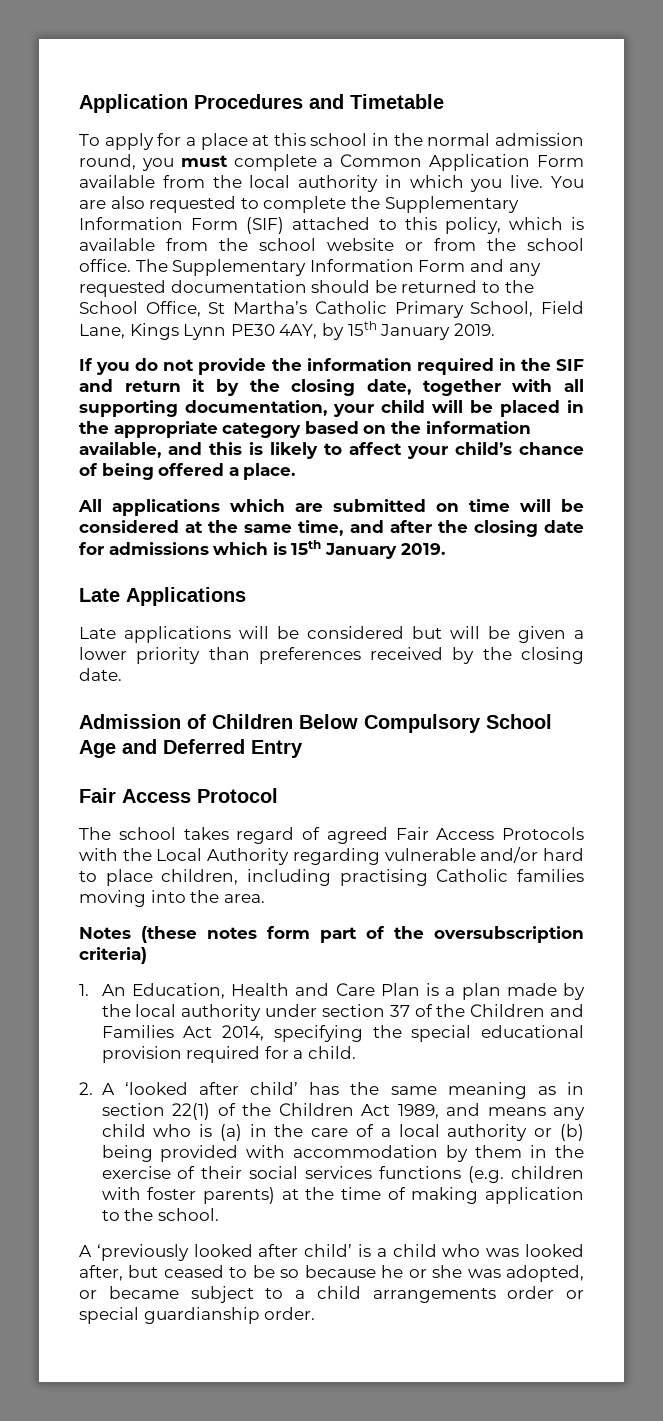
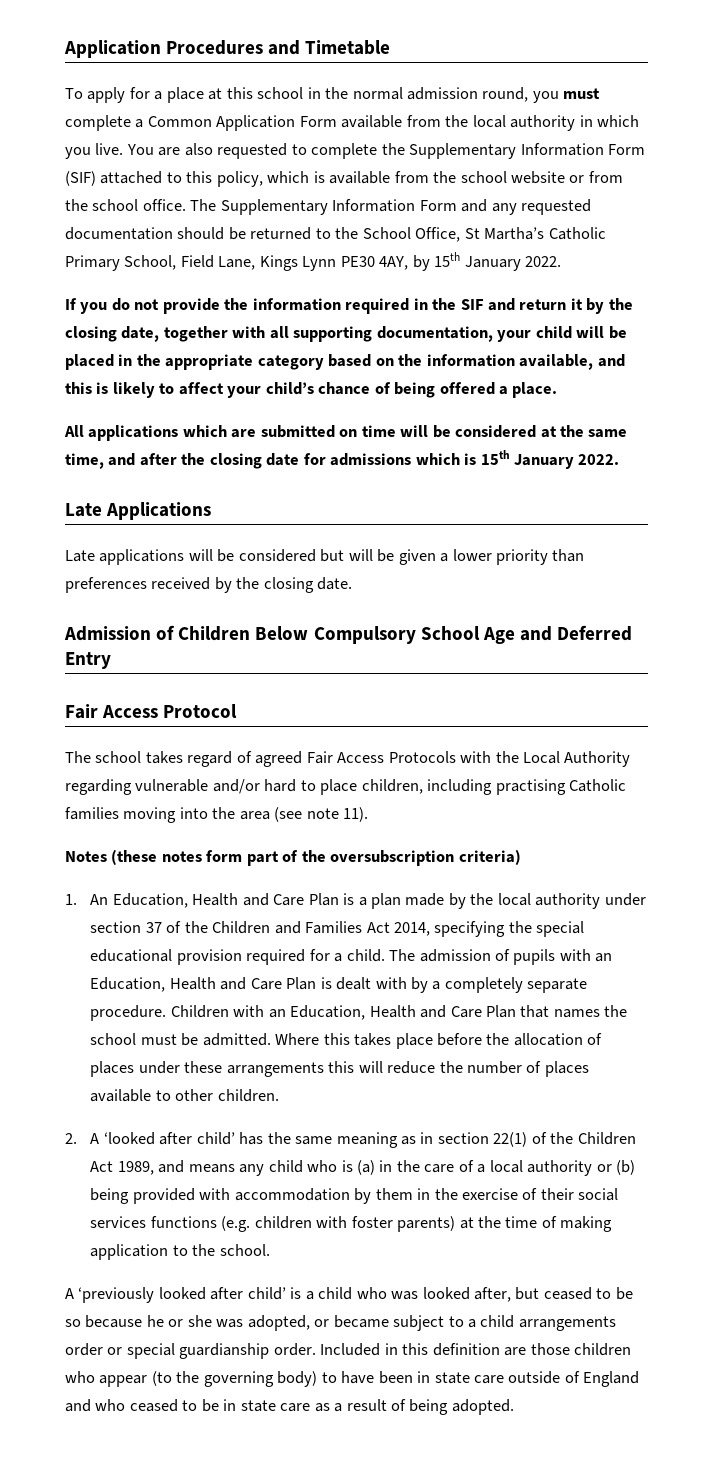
[453,323,495,336] 2019. -> [525,256,562,267] 2022.
[400,543,445,555] 2019. -> [578,454,620,465] 2022.
[223,894,265,903] area. -> [239,807,369,822] area (see note 11).
(356, 1052) none -> [389,949,613,965] [90,977,588,993] [90,1005,628,1021] [90,1033,603,1049] [90,1061,589,1077] [90,1089,279,1102] The admission of pupils with an Education, Health and Care Plan is dealt with by a completely separate procedure. Children with an Education, Health and Care Plan that names the school must be admitted. Where this takes place before the allocation of places under these arrangements this will reduce the number of places available to other children.
(316, 1313) none -> [320,1343,632,1356] [65,1371,640,1387] [65,1399,514,1415] Included in this definition are those children who appear (to the governing body) to have been in state care outside of England and who ceased to be in state care as a result of being adopted.

